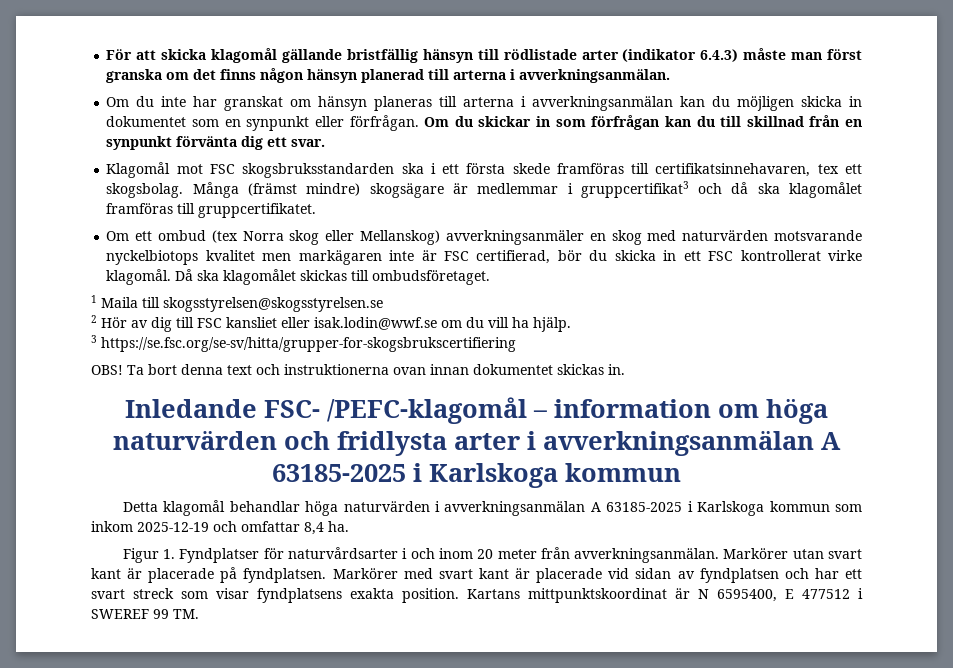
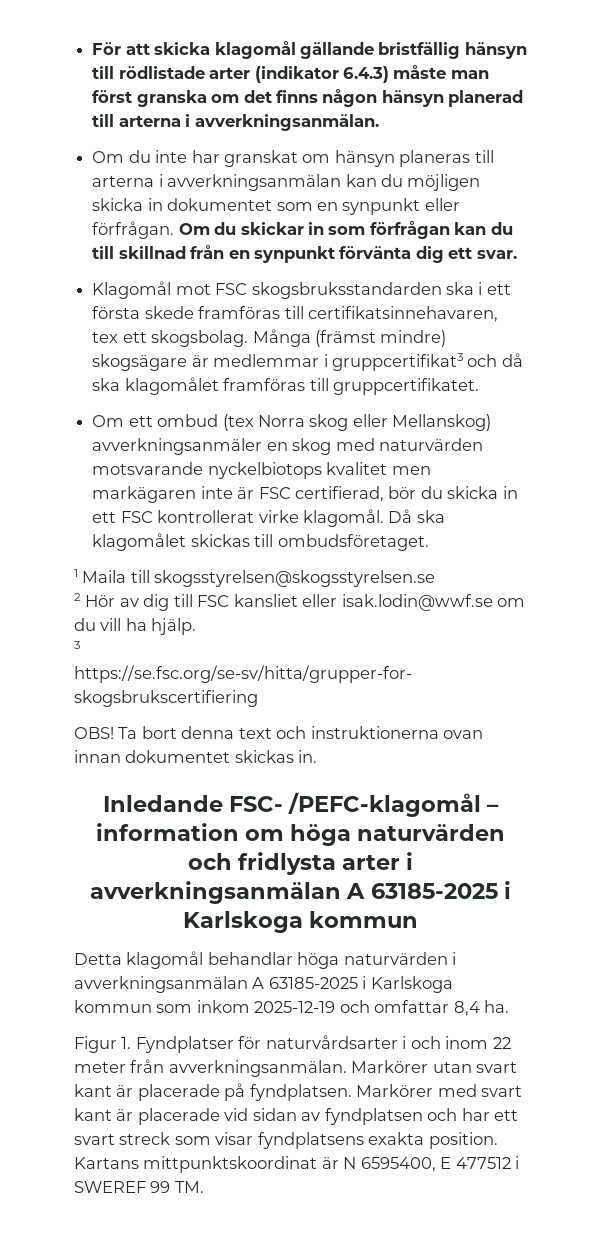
[477,549,494,559] 20 -> [492,1037,511,1049] 22

